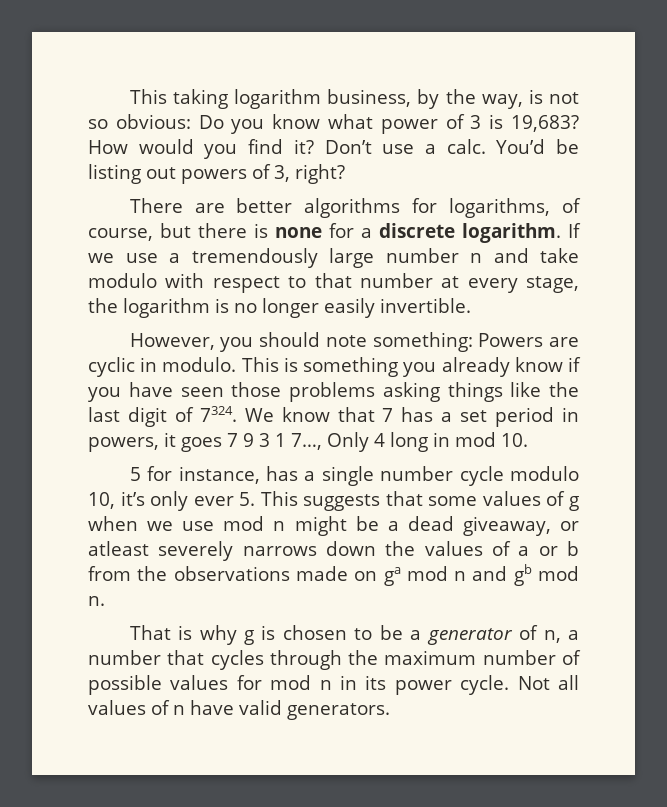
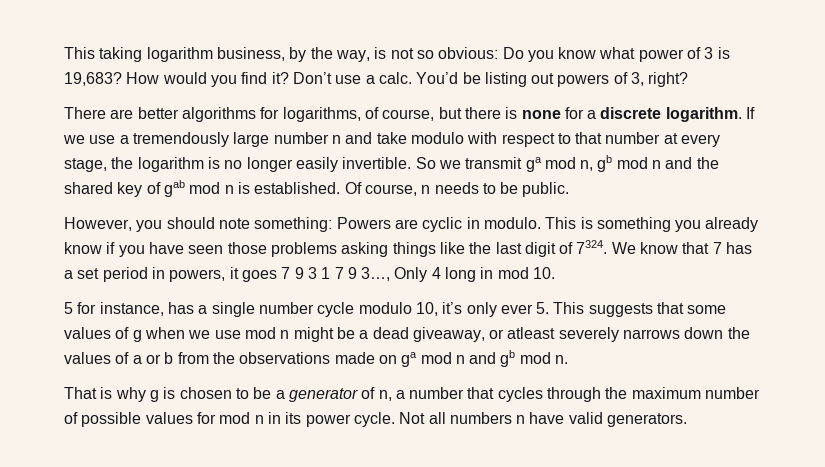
(471, 305) none -> [415,155,719,172] [64,180,570,197] So we transmit ga mod n, gb mod n and the shared key of gab mod n is established. Of course, n needs to be public.
[291,433,322,450] 7…, -> [334,267,391,281] 7 9 3…,
[88,700,170,715] values of -> [449,412,512,424] numbers

